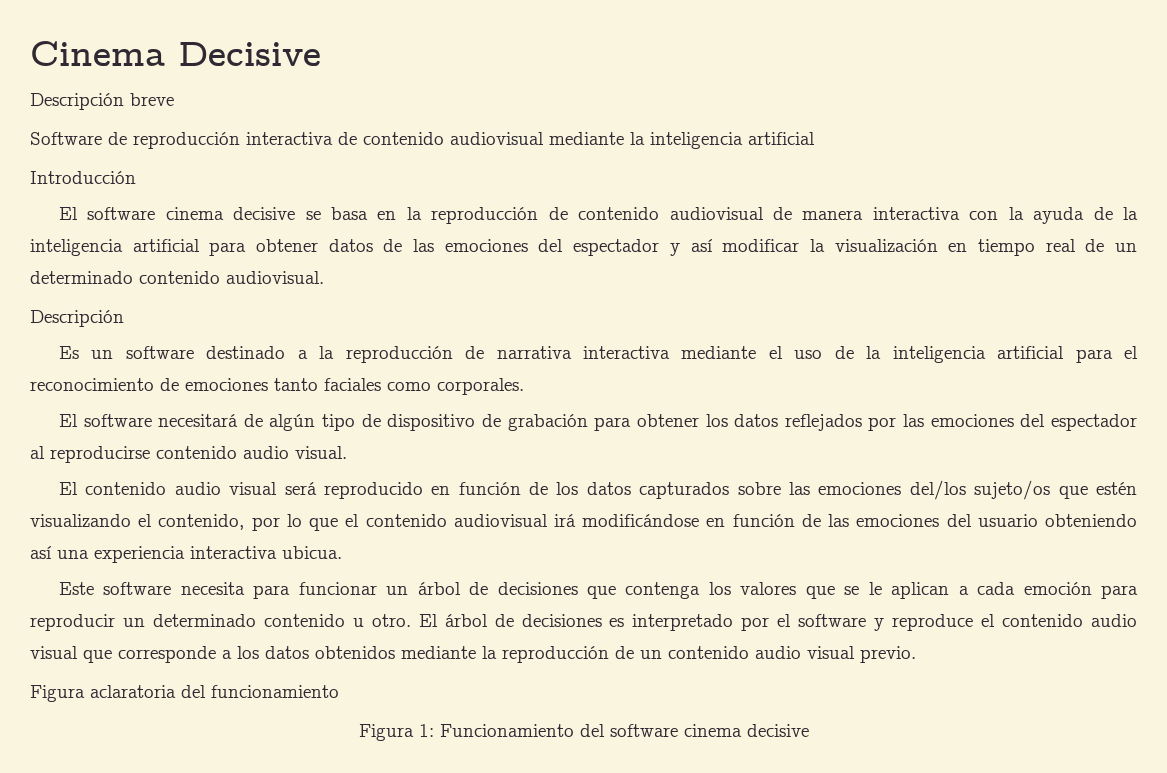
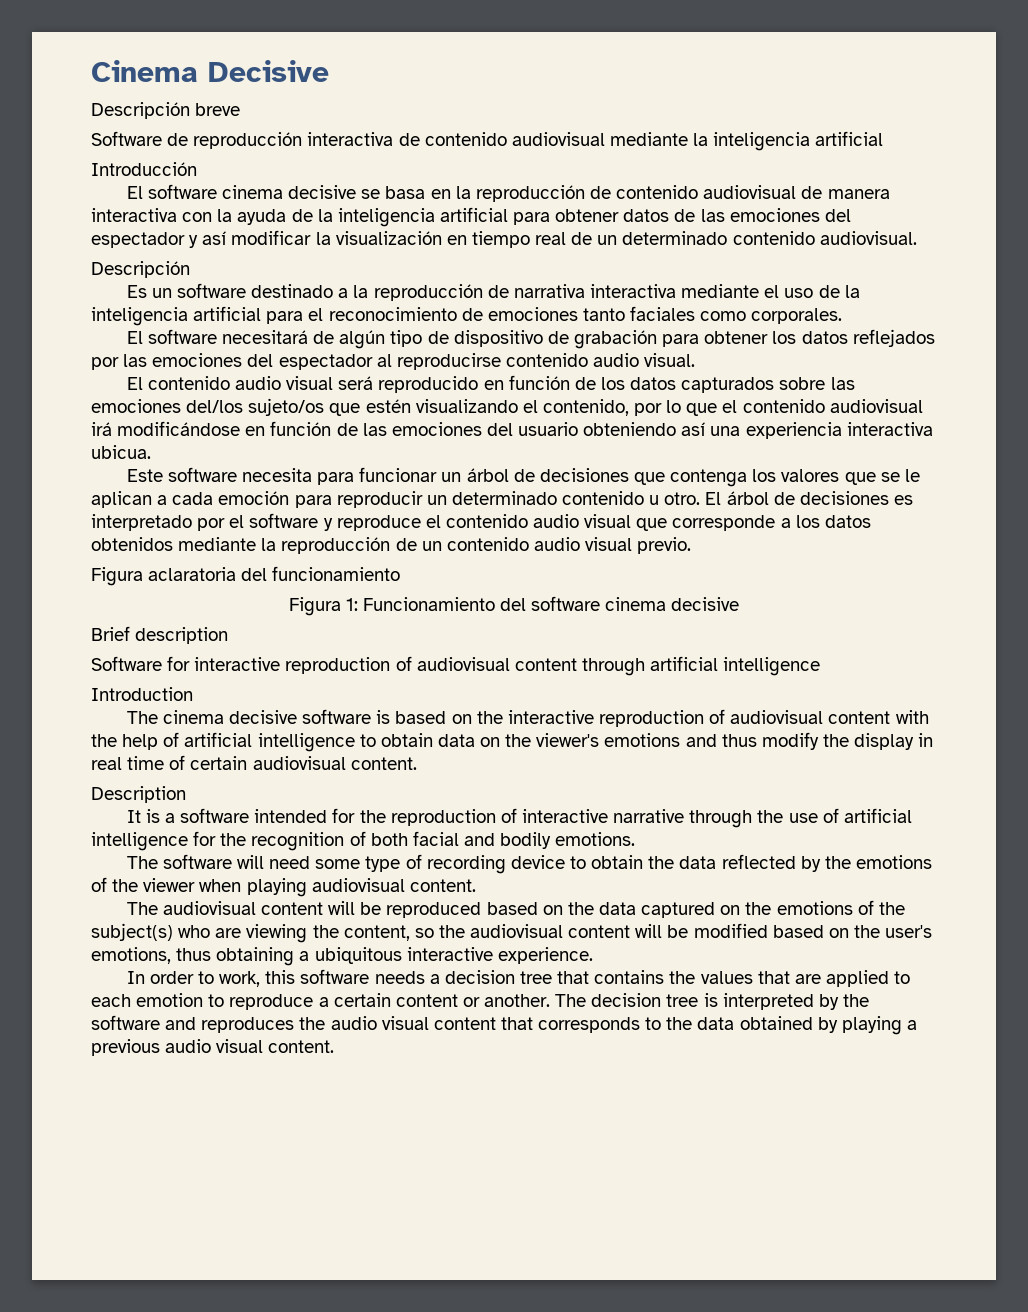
(809, 730) none -> [91,626,229,644] [91,656,821,676] [91,687,193,701] [126,709,929,727] [91,732,934,752] [91,755,417,770] [91,786,186,803] [126,808,912,828] [91,831,636,851] [126,854,932,874] [91,877,476,897] [126,900,905,918] [91,923,933,943] [91,947,593,966] [126,969,911,987] [91,993,869,1010] [91,1015,917,1035] [91,1039,335,1056] // Brief description // Software for interactive reproduction of audiovisual content through artificial intelligence // Introduction // The cinema decisive software is based on the interactive reproduction of audiovisual content with the help of artificial intelligence to obtain data on the viewer's emotions and thus modify the display in real time of certain audiovisual content. // Description // It is a software intended for the reproduction of interactive narrative through the use of artificial intelligence for the recognition of both facial and bodily emotions. // The software will need some type of recording device to obtain the data reflected by the emotions of the viewer when playing audiovisual content. // The audiovisual content will be reproduced based on the data captured on the emotions of the subject(s) who are viewing the content, so the audiovisual content will be modified based on the user's emotions, thus obtaining a ubiquitous interactive experience. // In order to work, this software needs a decision tree that contains the values that are applied to each emotion to reproduce a certain content or another. The decision tree is interpreted by the software and reproduces the audio visual content that corresponds to the data obtained by playing a previous audio visual content.

